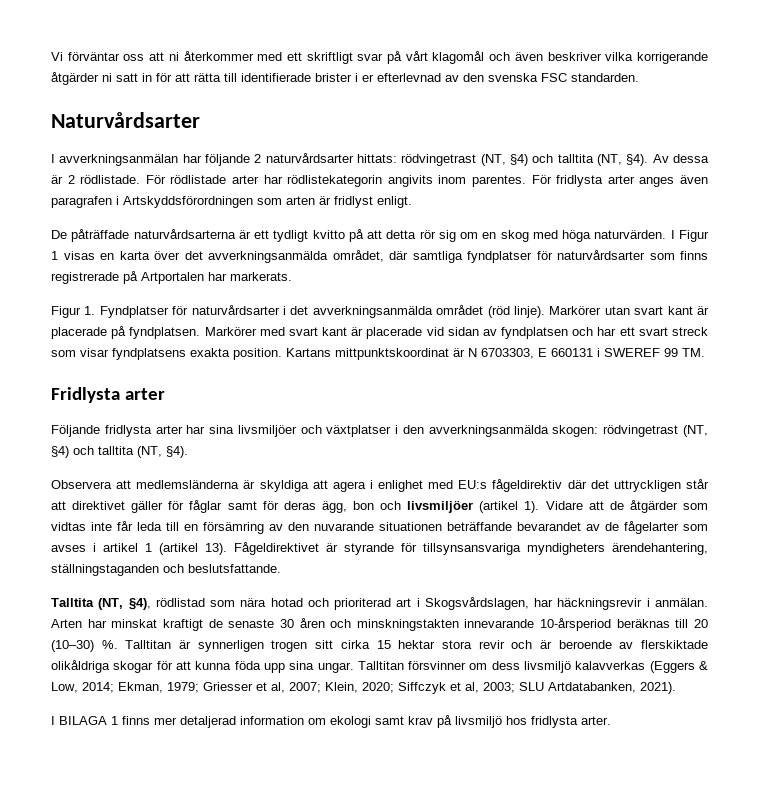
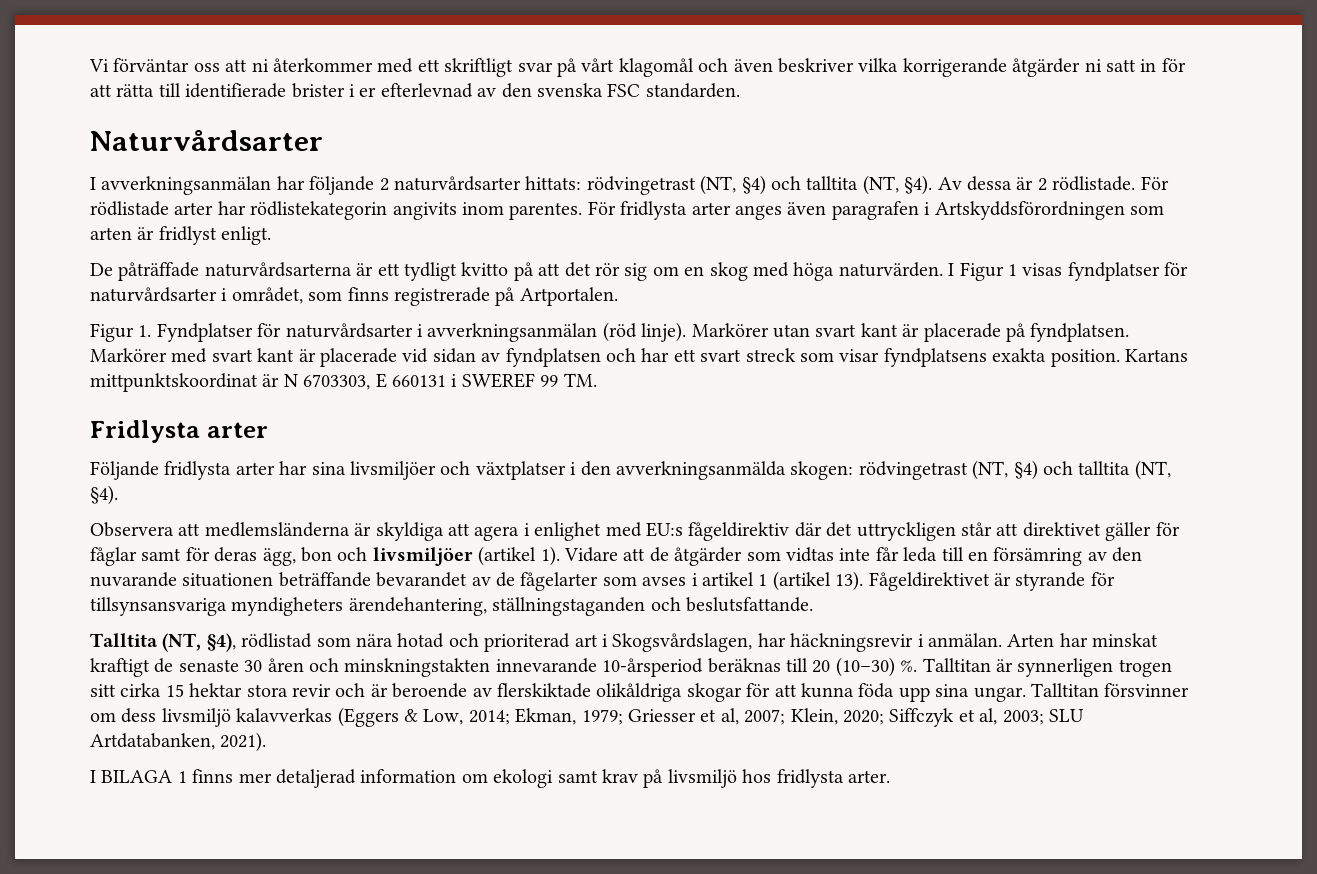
[386,230,417,239] detta -> [564,262,591,277] det
[100,250,463,263] en karta över det avverkningsanmälda området, där samtliga -> (1063, 269) none
(645, 255) none -> [221,287,303,304] i området,
[141,272,292,284] Artportalen har markerats. -> [519,287,618,306] Artportalen.
[290,305,484,318] det avverkningsanmälda området -> [427,323,598,342] avverkningsanmälan

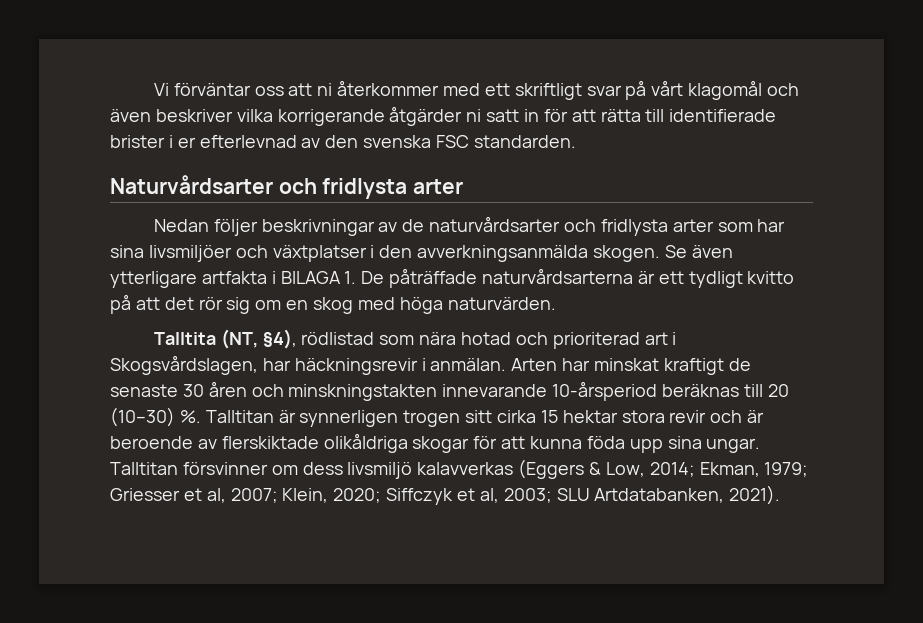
[90,175,1169,195] [90,201,1164,220] [90,226,272,245] // I avverkningsanmälan har följande 2 naturvårdsarter hittats: rödvingetrast (NT, §4) och talltita (NT, §4). Av dessa är 2 rödlistade. För rödlistade arter har rödlistekategorin angivits inom parentes. För fridlysta arter anges även paragrafen i Artskyddsförordningen som arten är fridlyst enligt. // -> [278,178,464,199] [153,216,786,236] [110,245,733,262] [110,271,357,288] och fridlysta arter // Nedan följer beskrivningar av de naturvårdsarter och fridlysta arter som har sina livsmiljöer och växtplatser i den avverkningsanmälda skogen. Se även ytterligare artfakta i BILAGA 1.
[948,262,1189,281] [90,287,618,306] [90,322,1130,342] [90,348,1188,367] [90,373,597,392] [90,420,268,443] [90,460,1171,480] [90,485,118,505] [90,522,1180,541] [90,546,1143,566] [90,571,1115,591] [90,597,813,616] I Figur 1 visas fyndplatser för naturvårdsarter i området, som finns registrerade på Artportalen. // Figur 1. Fyndplatser för naturvårdsarter i avverkningsanmälan (röd linje). Markörer utan svart kant är placerade på fyndplatsen. Markörer med svart kant är placerade vid sidan av fyndplatsen och har ett svart streck som visar fyndplatsens exakta position. Kartans mittpunktskoordinat är N 6703303, E 660131 i SWEREF 99 TM. // Fridlysta arter // Följande fridlysta arter har sina livsmiljöer och växtplatser i den avverkningsanmälda skogen: rödvingetrast (NT, §4) och talltita (NT, §4). // Observera att medlemsländerna är skyldiga att agera i enlighet med EU:s fågeldirektiv där det uttryckligen står att direktivet gäller för fåglar samt för deras ägg, bon och livsmiljöer (artikel 1). Vidare att de åtgärder som vidtas inte får leda till en försämring av den nuvarande situationen beträffande bevarandet av de fågelarter som avses i artikel 1 (artikel 13). Fågeldirektivet är styrande för tillsynsansvariga myndigheters ärendehantering, ställningstaganden och beslutsfattande. -> (556, 303) none
[90,769,890,788] // I BILAGA 1 finns mer detaljerad information om ekologi samt krav på livsmiljö hos fridlysta arter. -> (781, 495) none

